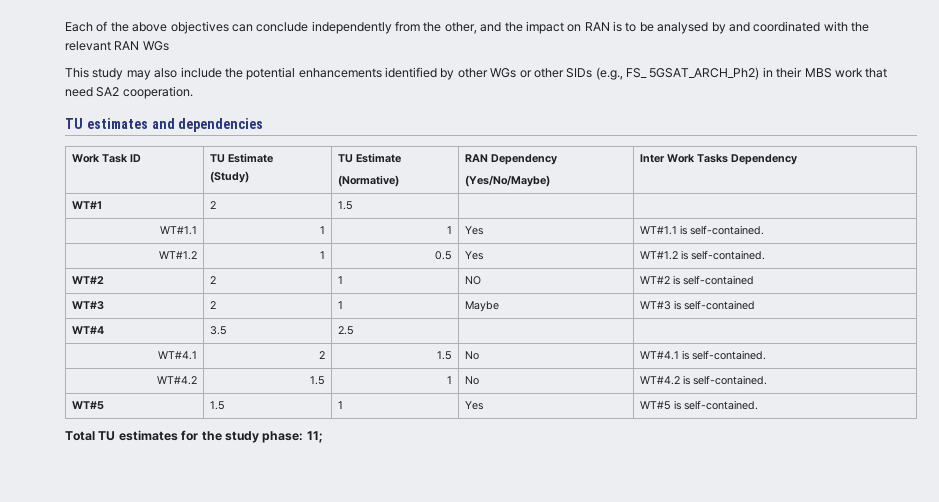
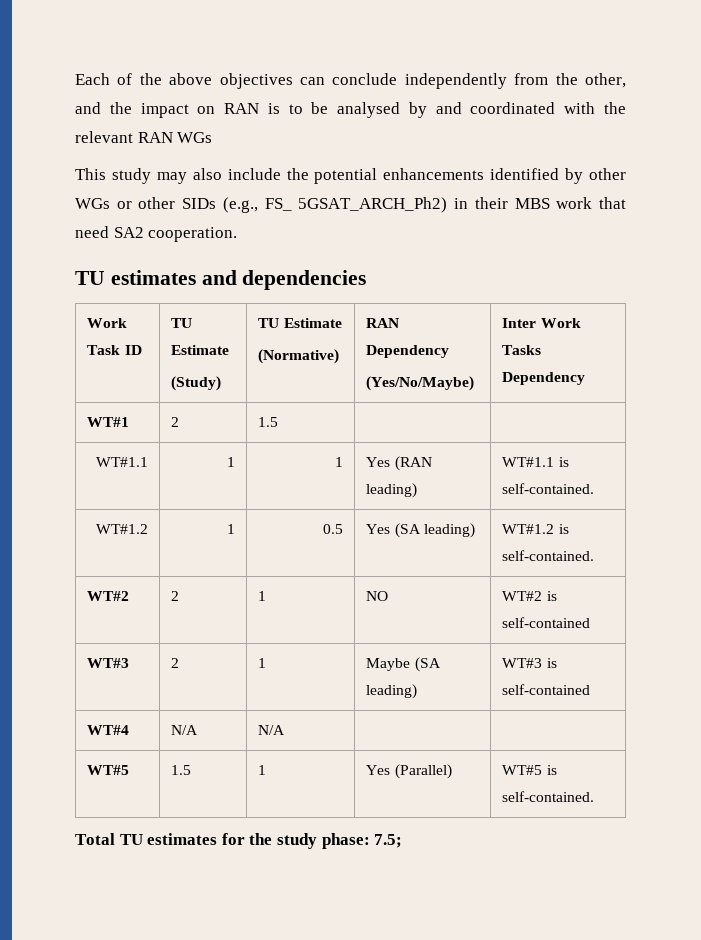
(483, 230) none -> [394,456,432,471] [366,483,418,498] (RAN leading)
(483, 255) none -> [394,523,475,538] (SA leading)
(499, 306) none -> [414,657,441,672] [366,684,418,699] (SA leading)
[209,326,227,335] [337,326,354,335] [158,351,198,360] [319,351,326,359] [437,351,453,360] [464,351,479,360] [639,350,766,360] [157,376,198,385] [310,376,326,385] [447,376,453,384] [464,376,479,385] [639,375,767,385] 3.5 | 2.5 | | // WT#4.1 | 2 | 1.5 | No | WT#4.1 is self-contained. // WT#4.2 | 1.5 | 1 | No | WT#4.2 is self-contained. -> [171,725,199,735] [258,725,286,735] N/A | N/A | |
(483, 405) none -> [394,764,452,779] (Parallel)
[306,431,323,443] 11; -> [374,834,403,848] 7.5;

